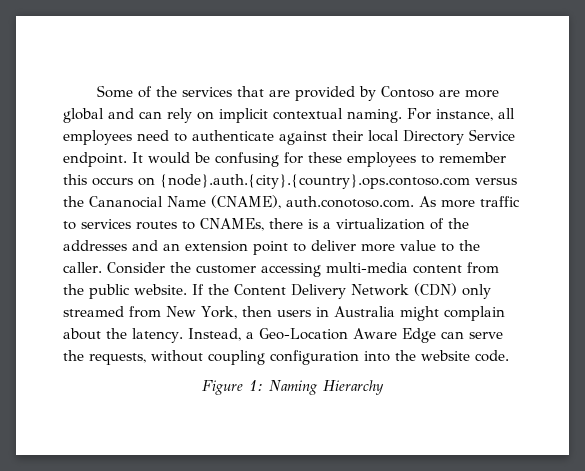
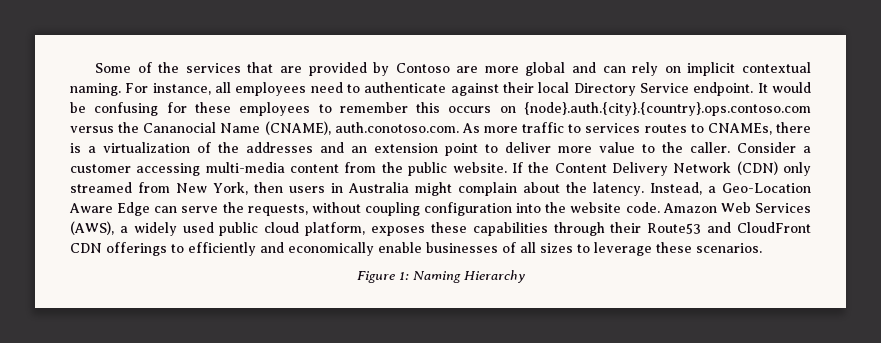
[169,262,191,273] the -> [803,146,811,153] a
(509, 356) none -> [662,202,811,213] [70,221,811,236] [70,242,762,256] Amazon Web Services (AWS), a widely used public cloud platform, exposes these capabilities through their Route53 and CloudFront CDN offerings to efficiently and economically enable businesses of all sizes to leverage these scenarios.

